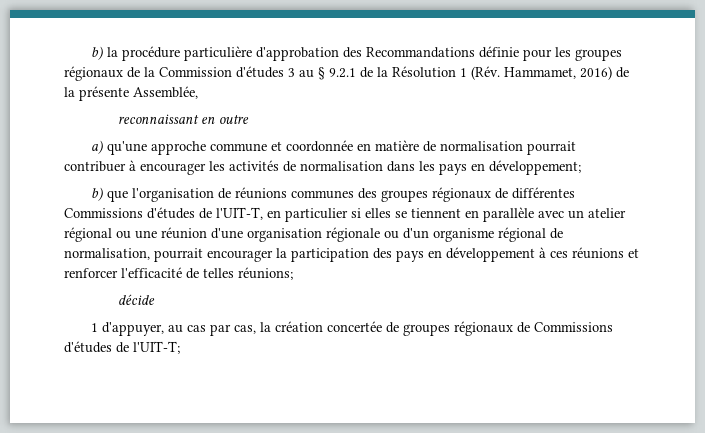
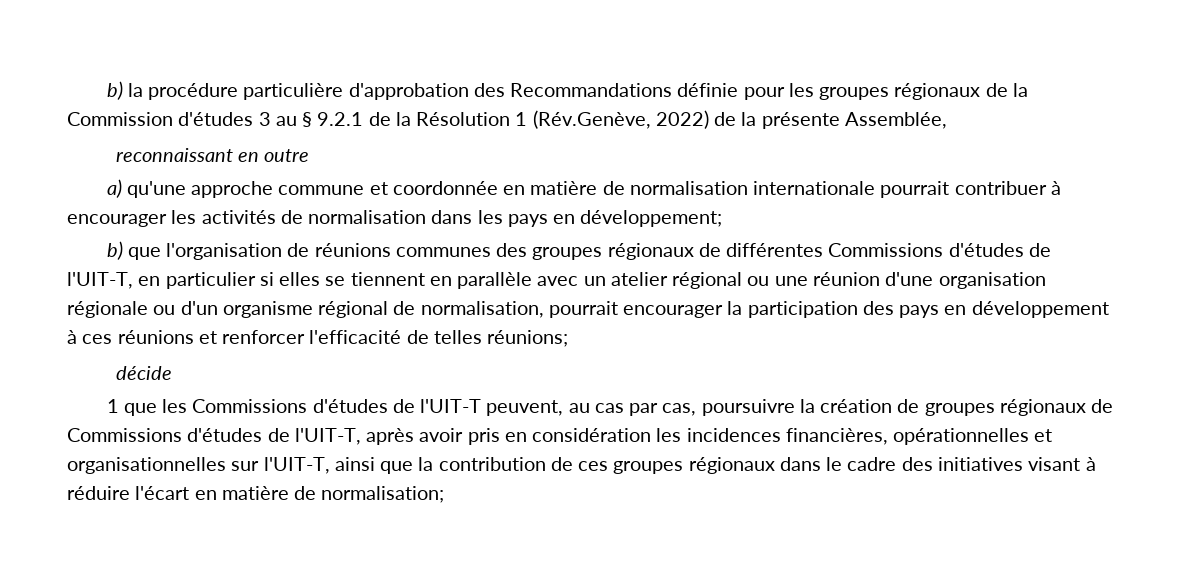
[471,66,612,80] (Rév. Hammamet, 2016) -> [532,110,709,129] (Rév.Genève, 2022)
(524, 146) none -> [753,181,876,195] internationale
[102,322,165,336] d'appuyer, -> [123,399,564,416] que les Commissions d'études de l'UIT-T peuvent,
(257, 329) none -> [701,399,795,416] poursuivre
[327,321,383,332] concertée -> (893, 406) none
[133,341,180,354] l'UIT-T; -> [294,428,1053,445] [67,457,1096,474] [67,486,445,503] l'UIT-T, après avoir pris en considération les incidences financières, opérationnelles et organisationnelles sur l'UIT-T, ainsi que la contribution de ces groupes régionaux dans le cadre des initiatives visant à réduire l'écart en matière de normalisation;

